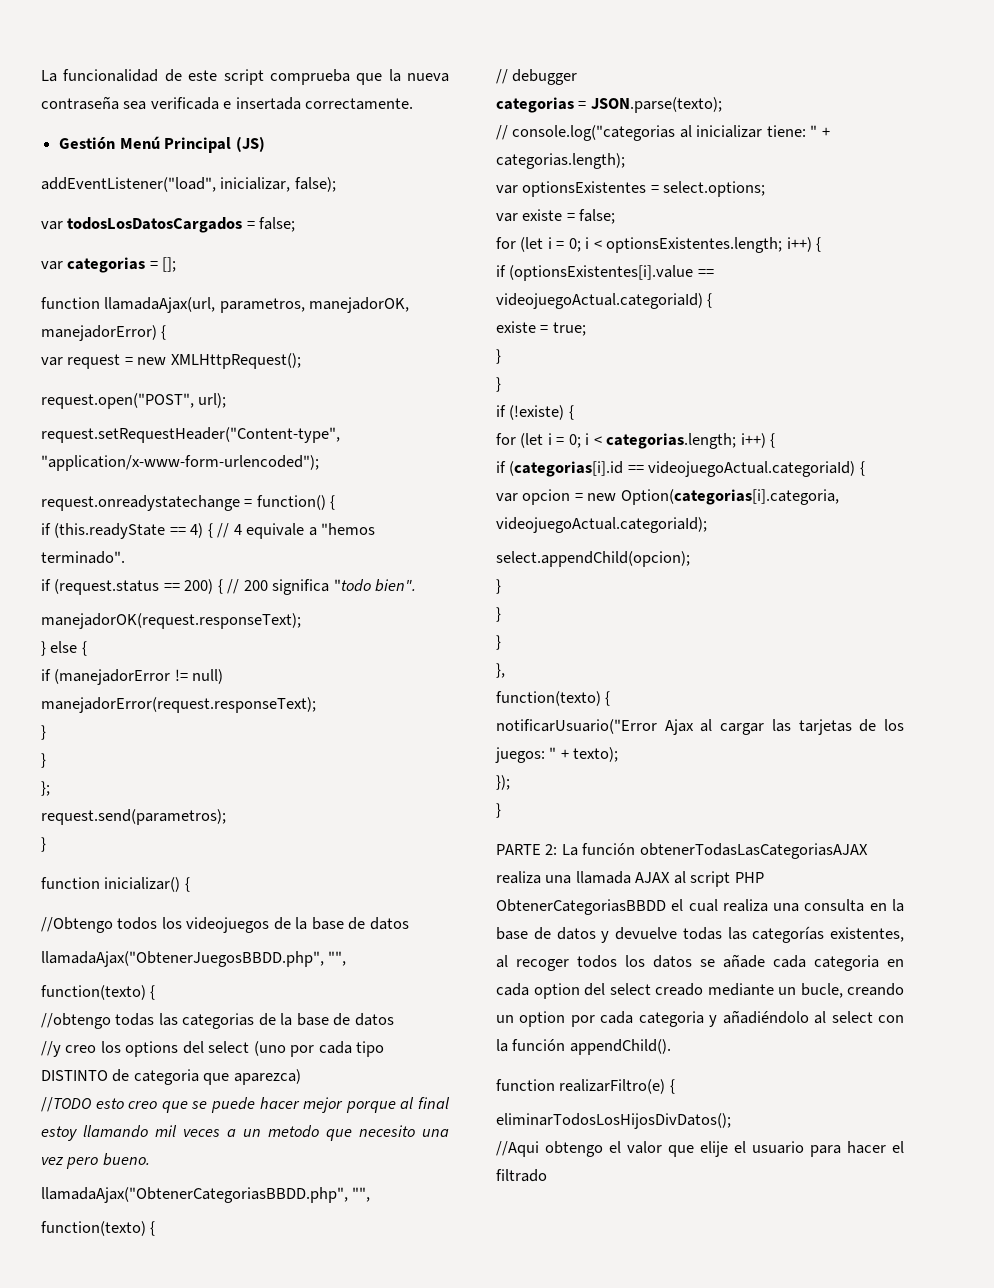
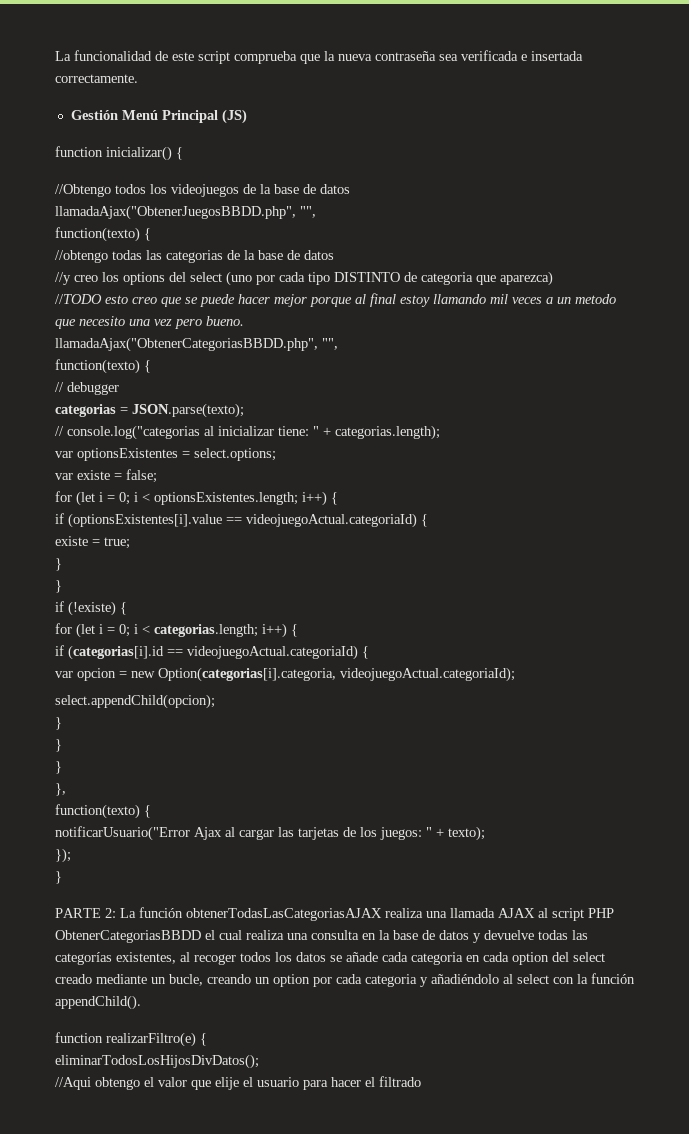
[41,177,336,192] [41,217,296,233] [41,257,177,273] [41,297,410,313] [41,325,167,341] [41,353,301,369] [41,393,227,409] [41,427,340,443] [41,455,319,471] [41,495,336,511] [41,523,376,539] [41,551,125,564] [41,579,417,595] [41,613,301,629] [41,641,87,656] [41,669,224,685] [41,697,316,713] [41,725,46,740] [41,753,46,768] [41,781,50,796] [41,809,226,825] [41,837,46,852] // addEventListener("load", inicializar, false); // var todosLosDatosCargados = false; // var categorias = []; // function llamadaAjax(url, parametros, manejadorOK, manejadorError) { // var request = new XMLHttpRequest(); // request.open("POST", url); // request.setRequestHeader("Content-type", "application/x-www-form-urlencoded"); // request.onreadystatechange = function() { // if (this.readyState == 4) { // 4 equivale a "hemos terminado". // if (request.status == 200) { // 200 significa "todo bien". // manejadorOK(request.responseText); // } else { // if (manejadorError != null) manejadorError(request.responseText); // } // } // }; // request.send(parametros); // } -> (247, 116) none

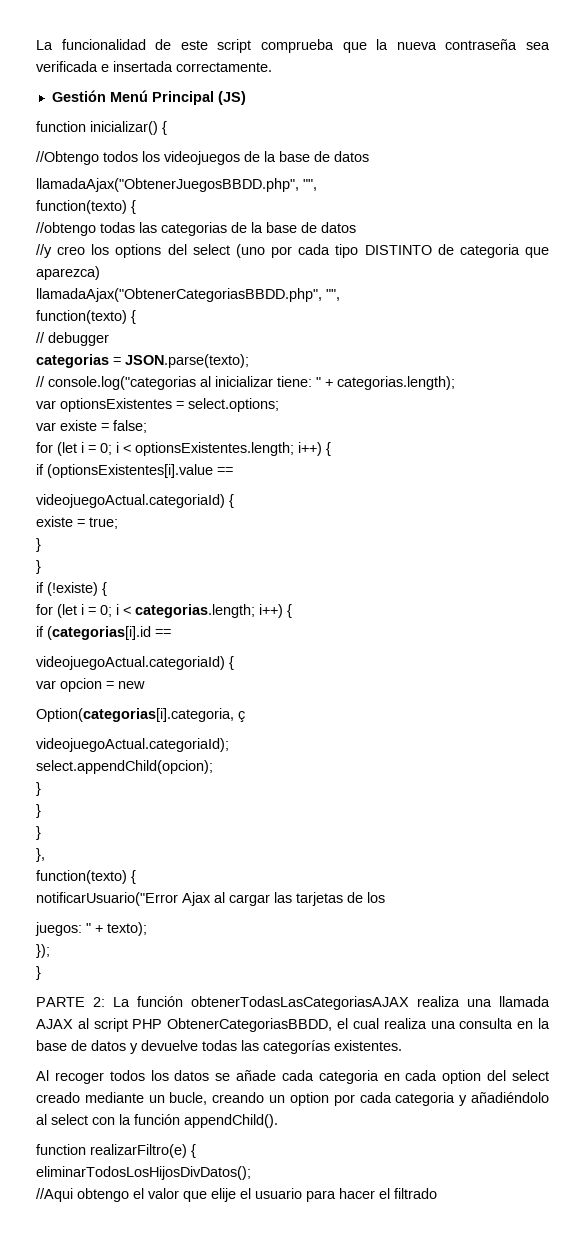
[55,293,616,307] [55,316,244,329] // //TODO esto creo que se puede hacer mejor porque al final estoy llamando mil veces a un metodo que necesito una vez pero bueno. -> (100, 273) none
(242, 520) none -> (233, 471) //
(183, 652) none -> (171, 633) //
[158,667,336,682] Option(categorias[i].categoria, -> [36,708,245,722] // Option(categorias[i].categoria, ç //
(377, 832) none -> (385, 897) //
[55,930,201,943] ObtenerCategoriasBBDD -> [167,1018,333,1032] ObtenerCategoriasBBDD,
[116,952,190,964] existentes, al -> [334,1040,402,1051] [36,1070,49,1081] existentes. // Al

